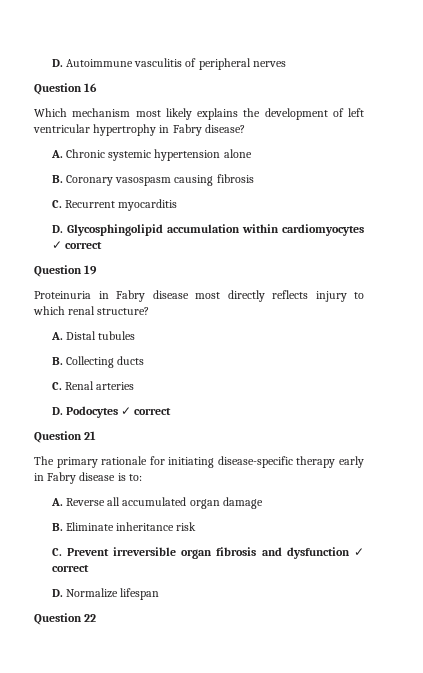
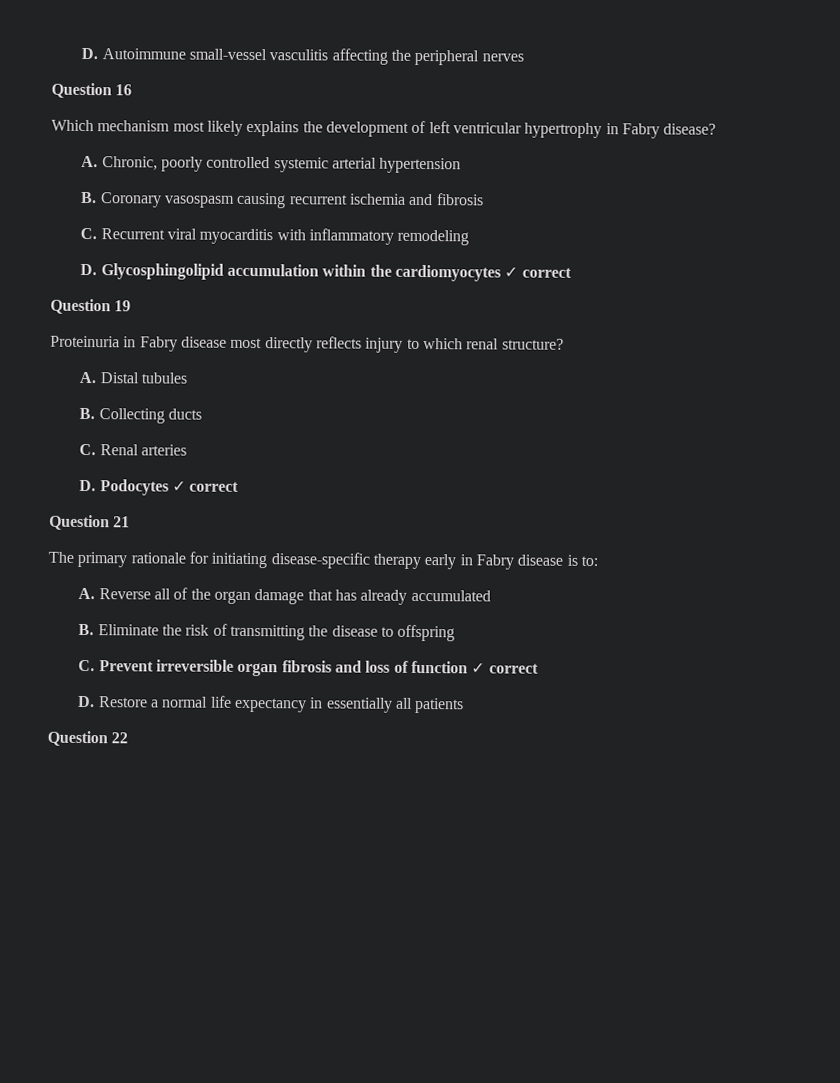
[134,58,197,67] vasculitis of -> [188,48,411,65] small-vessel vasculitis affecting the
[65,149,152,161] Chronic systemic -> [101,156,377,173] Chronic, poorly controlled systemic arterial
[223,149,252,158] alone -> (462, 165) none
(214, 180) none -> [288,193,434,206] recurrent ischemia and
(115, 204) none -> [166,228,197,240] viral
(178, 205) none -> [276,228,470,246] with inflammatory remodeling
(279, 228) none -> [369,264,392,277] the
[122,497,187,506] accumulated -> [173,587,211,600] of the
(263, 503) none -> [307,589,491,605] that has already accumulated
[116,522,175,531] inheritance -> [161,624,182,636] the
(197, 526) none -> [212,623,456,642] of transmitting the disease to offspring
[286,547,350,559] dysfunction -> [365,660,468,674] loss of function
[65,588,160,600] Normalize lifespan -> [98,695,465,714] Restore a normal life expectancy in essentially all patients

